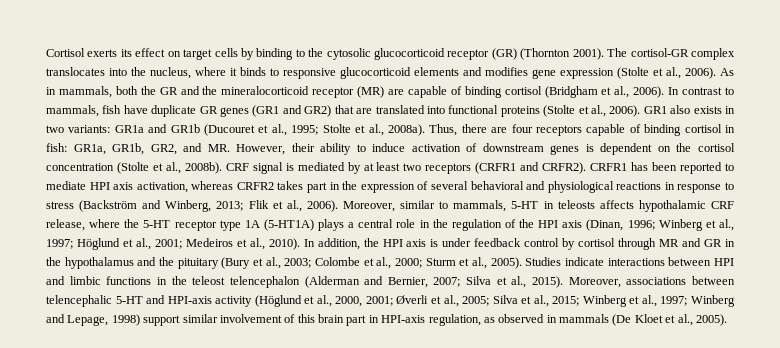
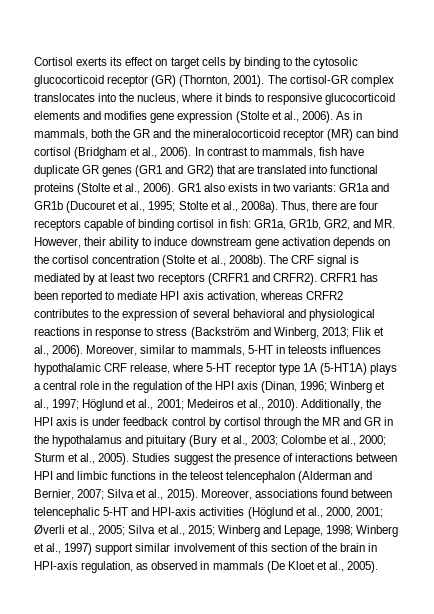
[520,48,571,60] (Thornton -> [179,75,231,87] (Thornton,
[388,86,502,98] are capable of binding -> [355,129,399,138] can bind
[411,143,653,155] activation of downstream genes is dependent -> [190,237,375,249] downstream gene activation depends
(222, 168) none -> [268,255,288,264] The
[277,181,340,193] takes part in -> [34,309,102,318] contributes to
[599,200,634,209] affects -> [329,345,381,354] influences
[124,219,140,228] the -> (204, 367) none
[303,238,360,250] In addition, -> [301,399,364,411] Additionally,
(657, 244) none -> [303,417,319,426] the
[159,257,174,266] the -> (144, 439) none
[565,257,605,266] indicate -> [173,453,293,465] suggest the presence of
(687, 281) none -> [320,489,348,498] found
[215,296,253,307] activity -> [199,507,245,516] activities
[629,295,735,307] [46,314,140,326] et al., 1997; Winberg and Lepage, 1998) -> [262,525,399,537] [34,543,93,555] and Lepage, 1998; Winberg et al., 1997)
[318,314,367,326] brain part -> [270,543,366,552] section of the brain

